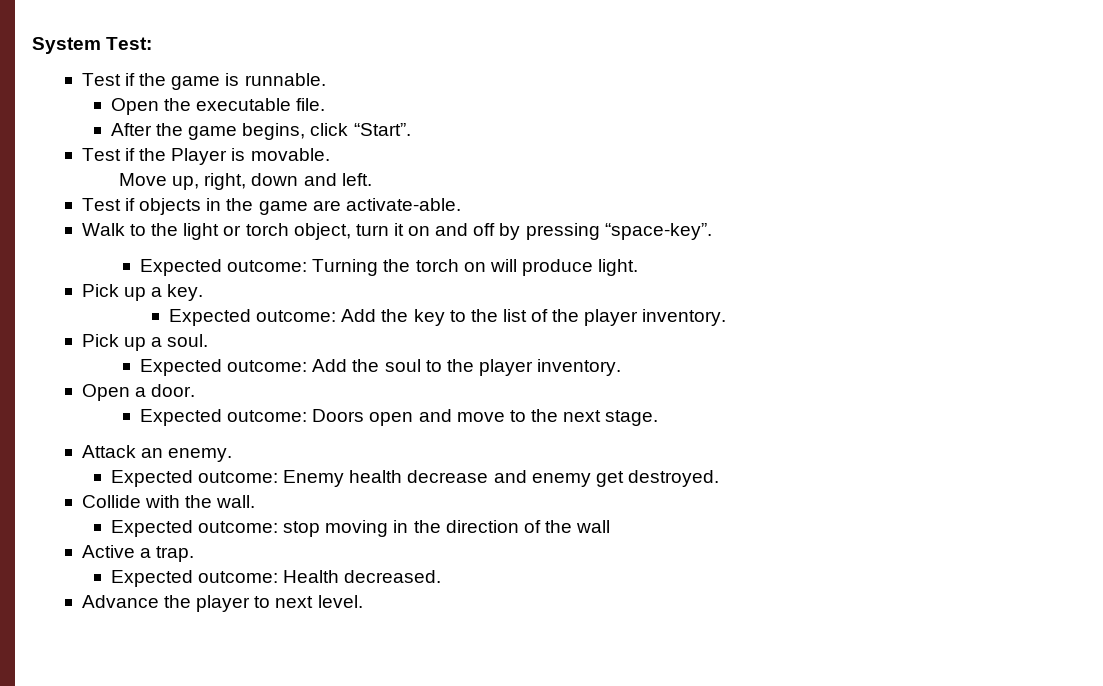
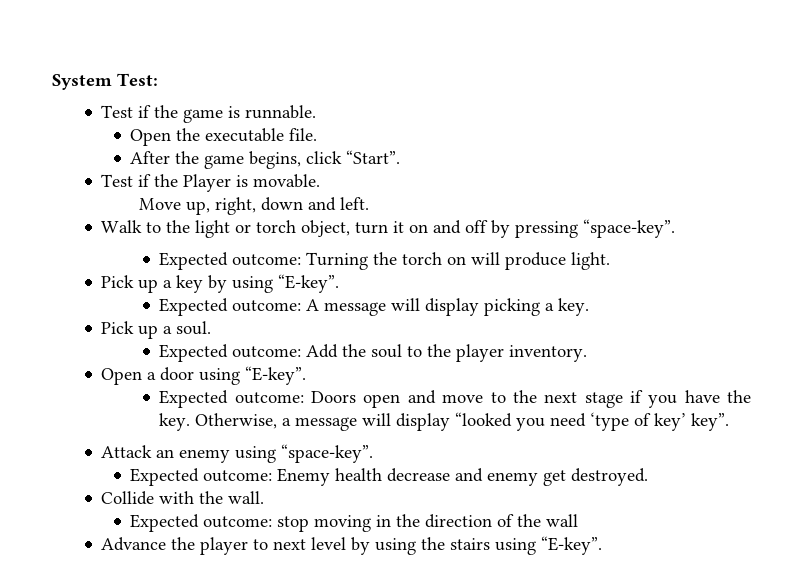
[81,198,461,215] // Test if objects in the game are activate-able. -> (370, 203) none
[167,284,204,301] [169,309,727,326] key. // Expected outcome: Add the key to the list of the player inventory. -> [176,274,340,293] [159,298,590,316] key by using “E-key”. // Expected outcome: A message will display picking a key.
[151,384,196,397] door. -> [160,366,307,385] door using “E-key”.
[605,410,659,426] stage. -> [584,390,752,408] [159,412,730,431] stage if you have the key. Otherwise, a message will display “looked you need ‘type of key’ key”.
[168,448,233,462] enemy. -> [179,444,374,463] enemy using “space-key”.
[81,545,195,562] [110,570,442,587] // Active a trap. // Expected outcome: Health decreased. -> (579, 520) none
[317,595,363,608] level. -> [311,536,603,555] level by using the stairs using “E-key”.

